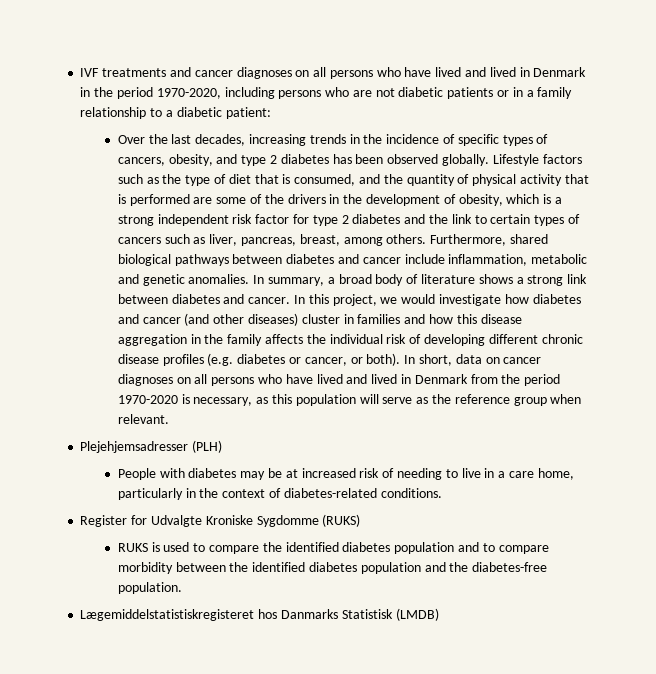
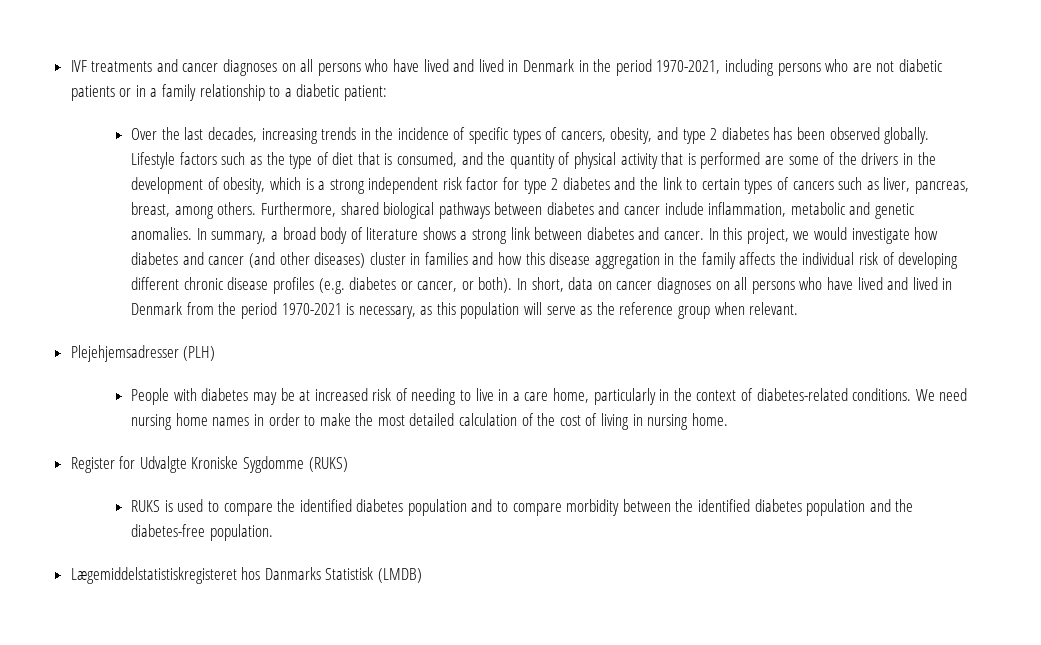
[156,88,221,99] 1970-2020, -> [656,60,721,74] 1970-2021,
[117,395,178,404] 1970-2020 -> [281,303,342,315] 1970-2021
(442, 493) none -> [915,388,968,401] [131,413,728,430] We need nursing home names in order to make the most detailed calculation of the cost of living in nursing home.

